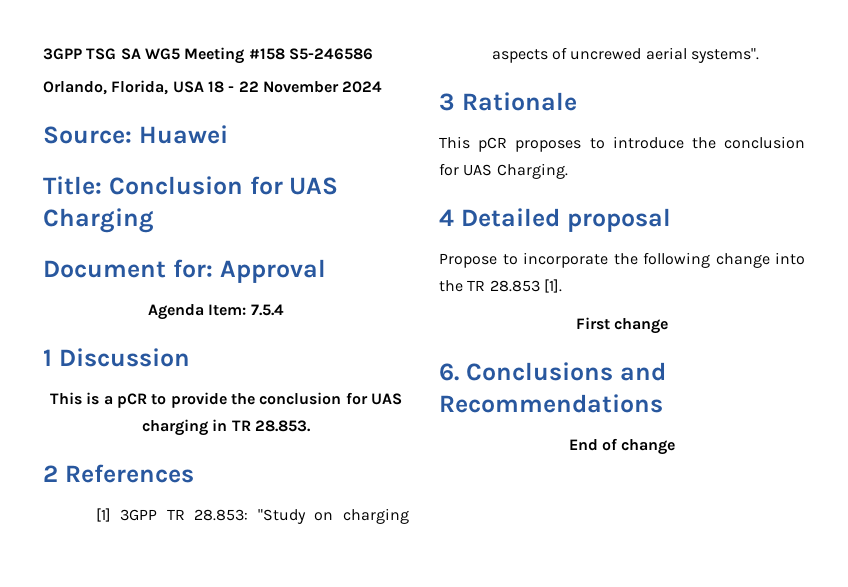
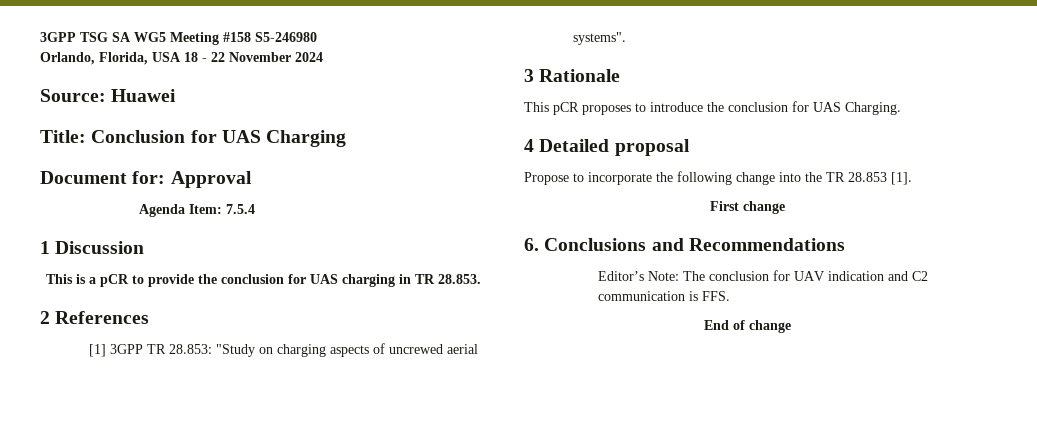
[288,48,373,60] S5-246586 -> [255,32,317,42] S5-246980
(663, 403) none -> [598,270,929,281] [598,291,731,301] // Editor’s Note: The conclusion for UAV indication and C2 communication is FFS.

